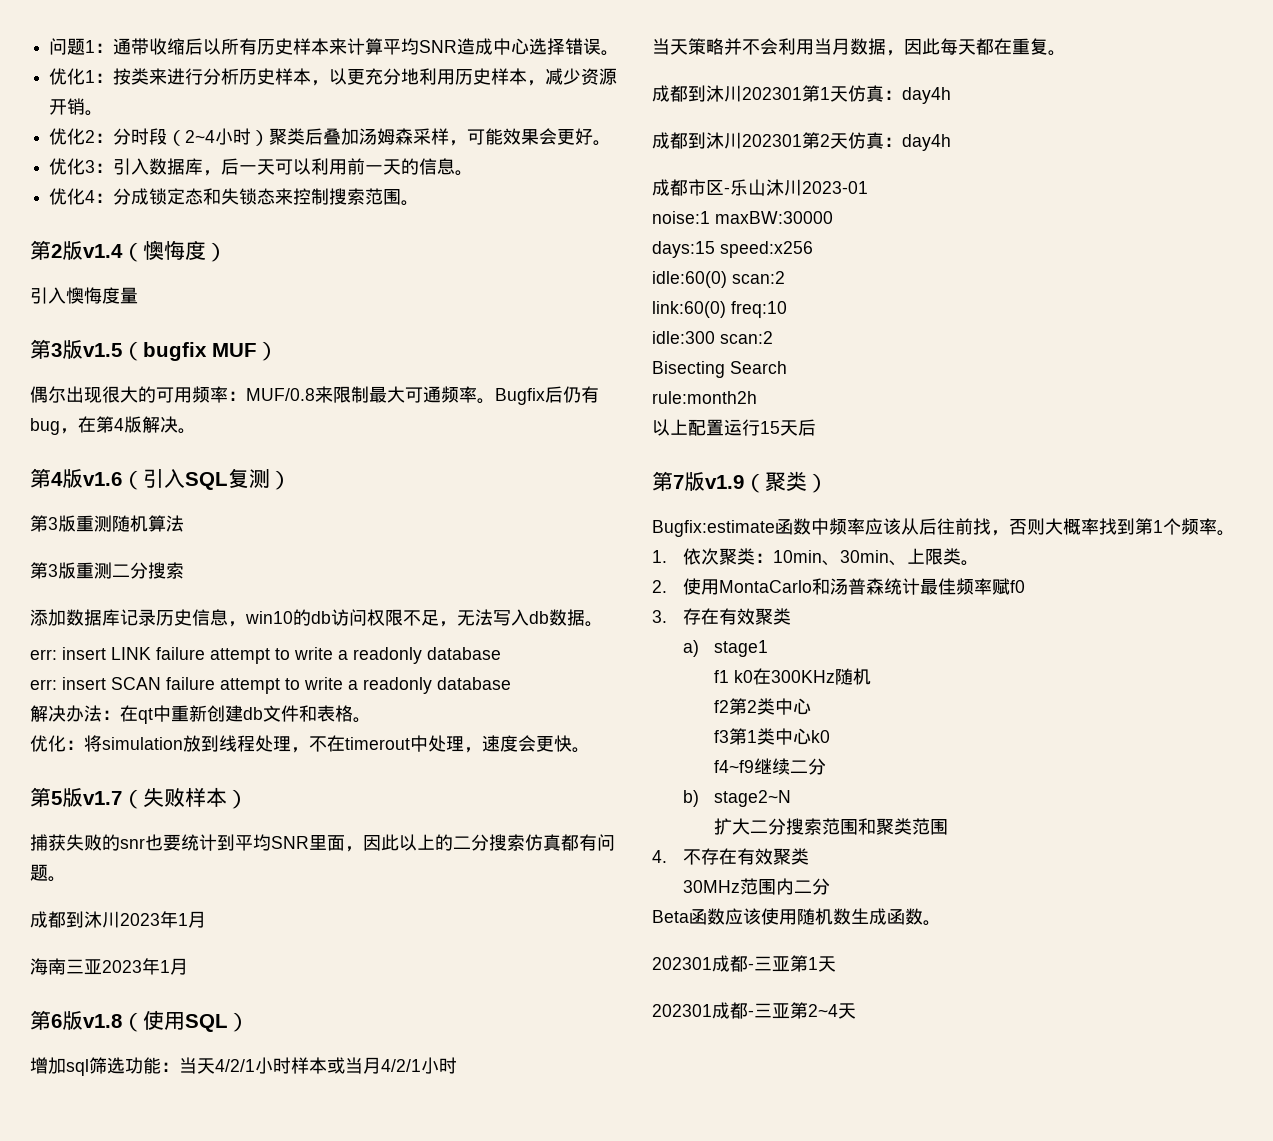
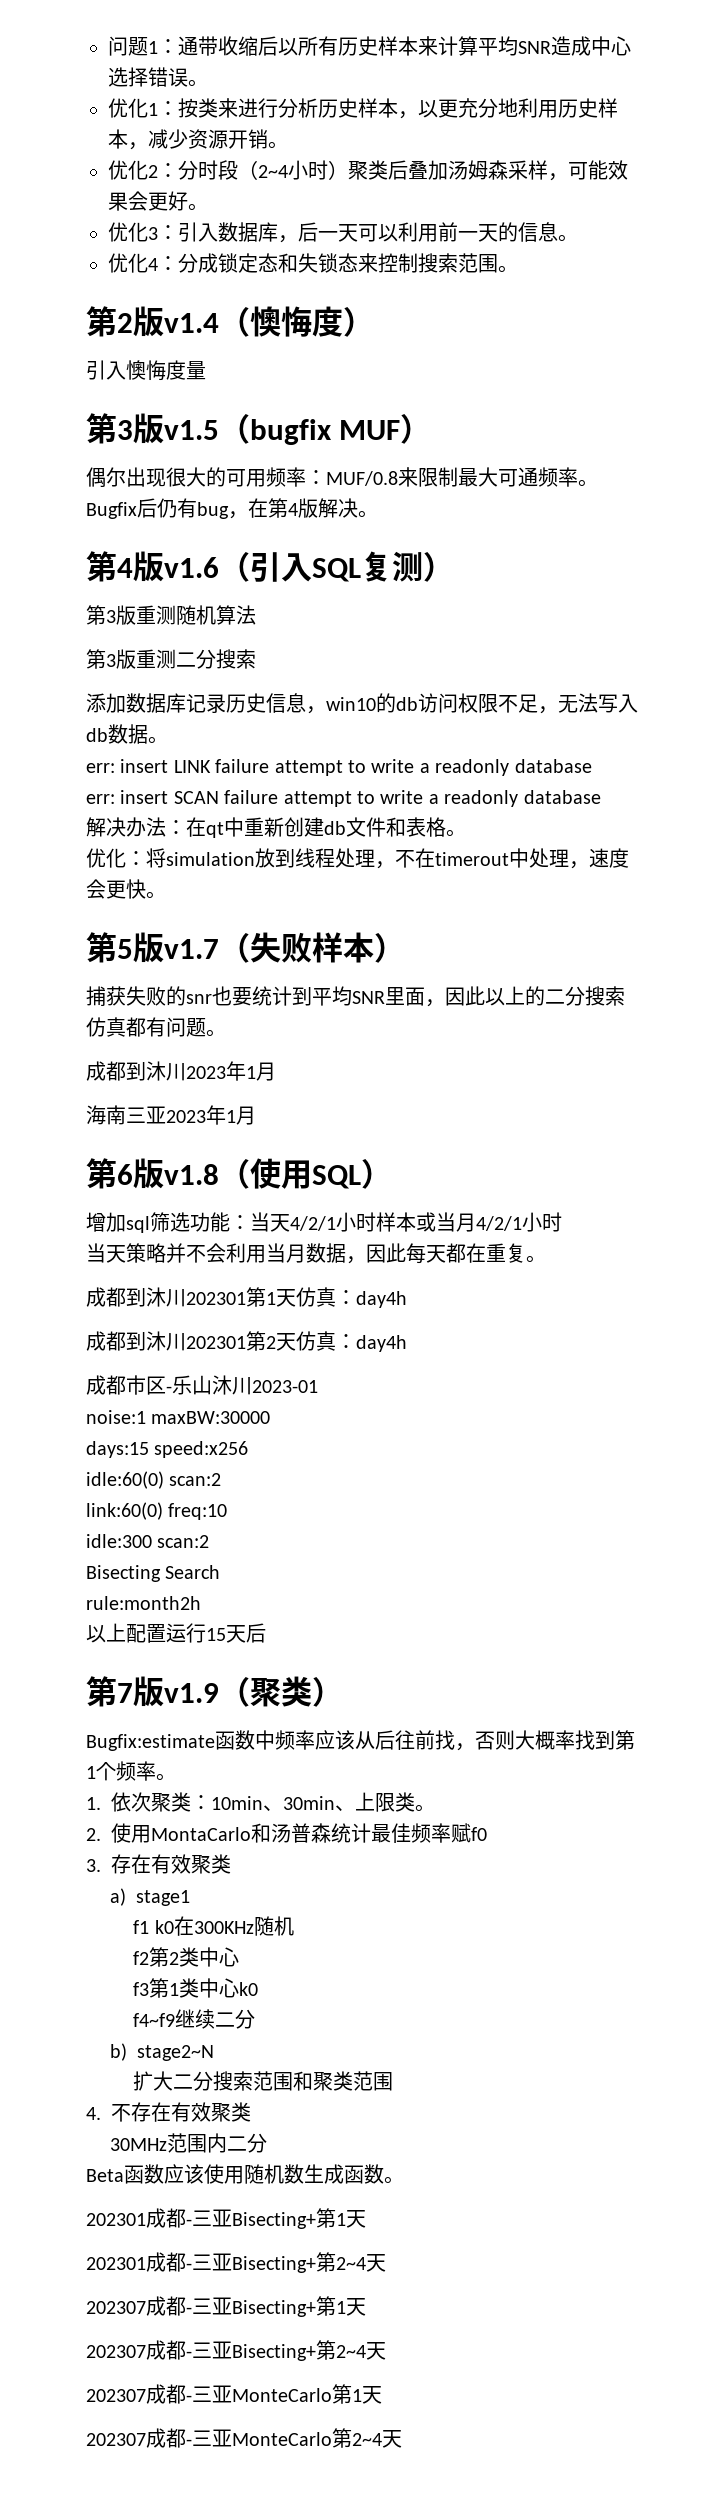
(790, 964) none -> [232,2212,316,2229] Bisecting+
[790,1002,856,1019] 第2~4天 -> [232,2252,386,2273] [86,2296,366,2317] [86,2340,386,2361] [86,2384,382,2404] [86,2428,402,2448] Bisecting+第2~4天 // 202307成都-三亚Bisecting+第1天 // 202307成都-三亚Bisecting+第2~4天 // 202307成都-三亚MonteCarlo第1天 // 202307成都-三亚MonteCarlo第2~4天

